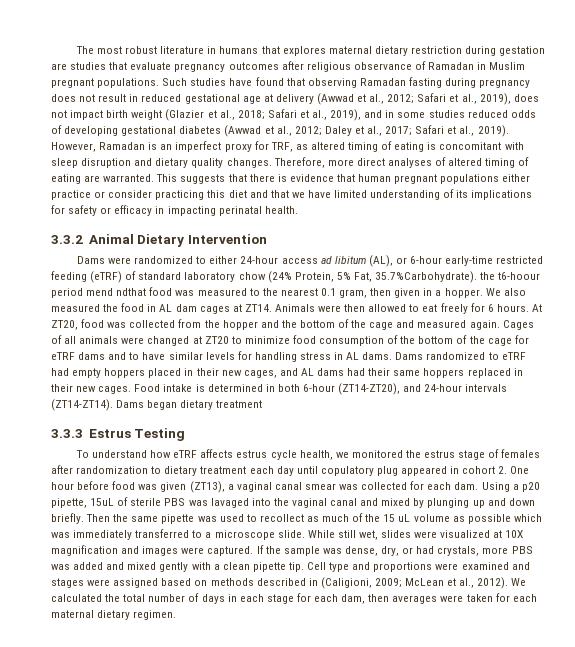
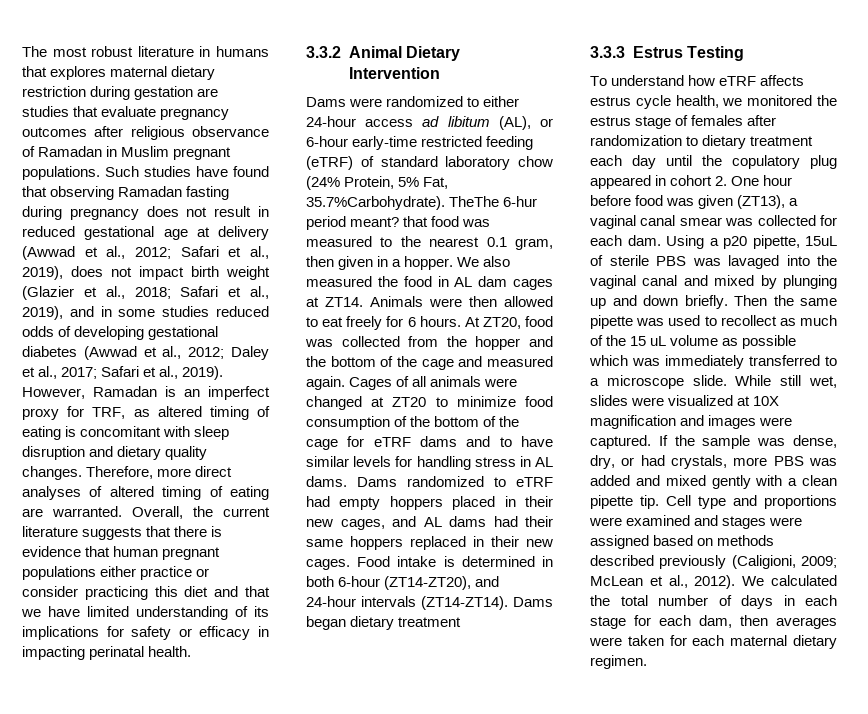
[156,174,178,182] This -> [132,506,270,519] [22,526,78,537] Overall, the current literature
[480,272,541,280] [51,288,147,298] the t6-hoour period mend ndthat -> [449,196,538,207] [306,216,429,230] TheThe 6-hur period meant? that
(318, 470) none -> [702,155,722,166] the
[308,578,318,586] in -> [659,555,727,569] previously

